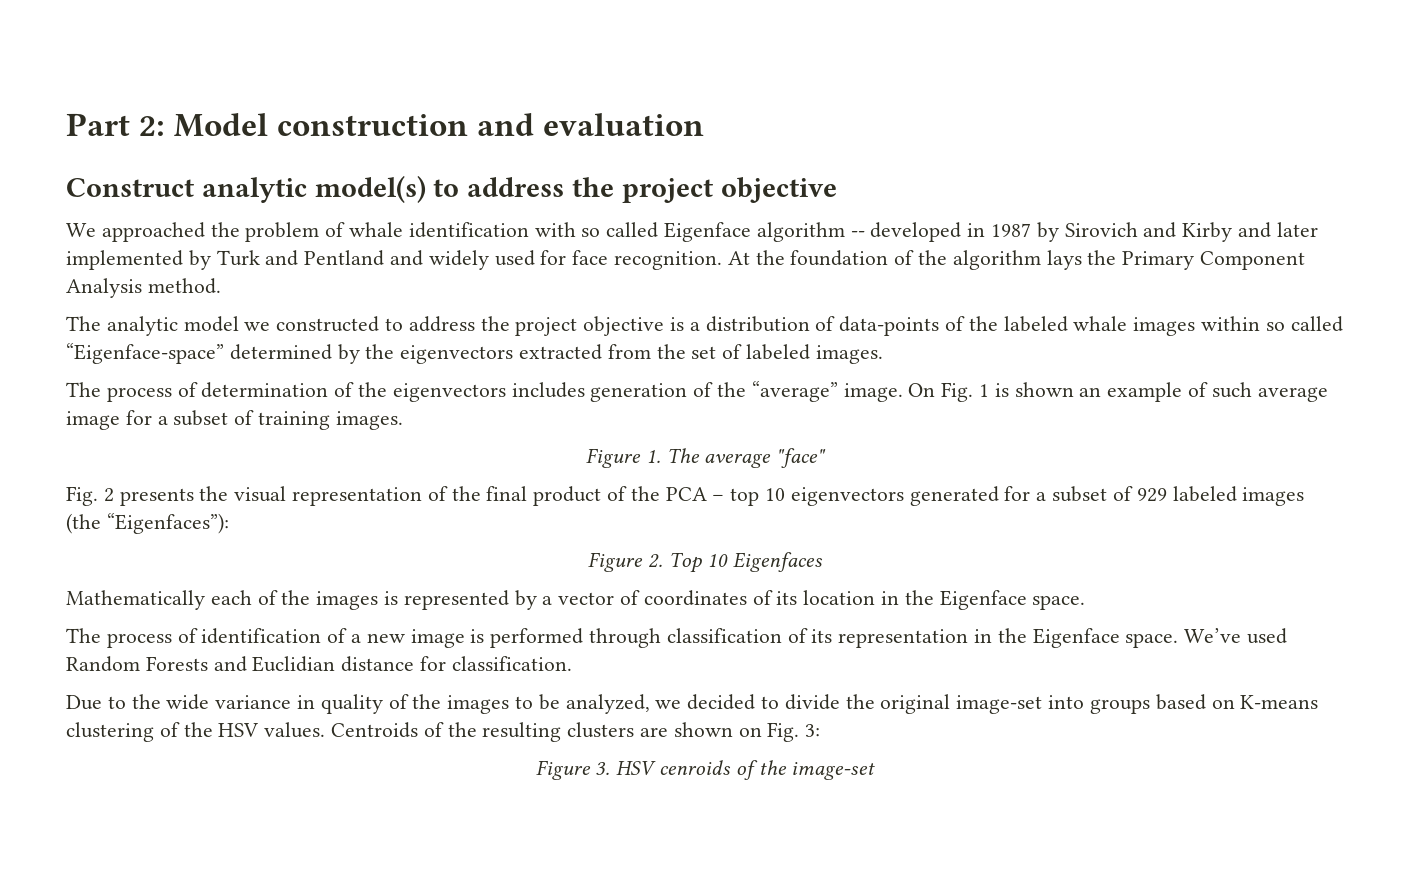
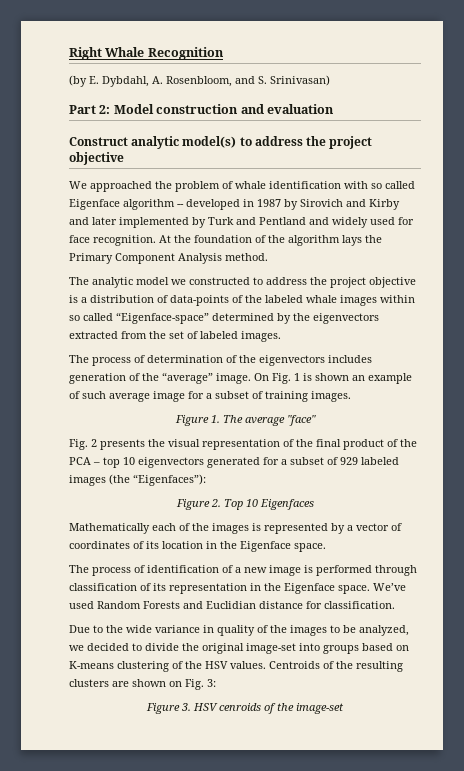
(66, 124) none -> [69,47,224,60] [69,75,330,87] Right Whale Recognition // (by E. Dybdahl, A. Rosenbloom, and S. Srinivasan) //

